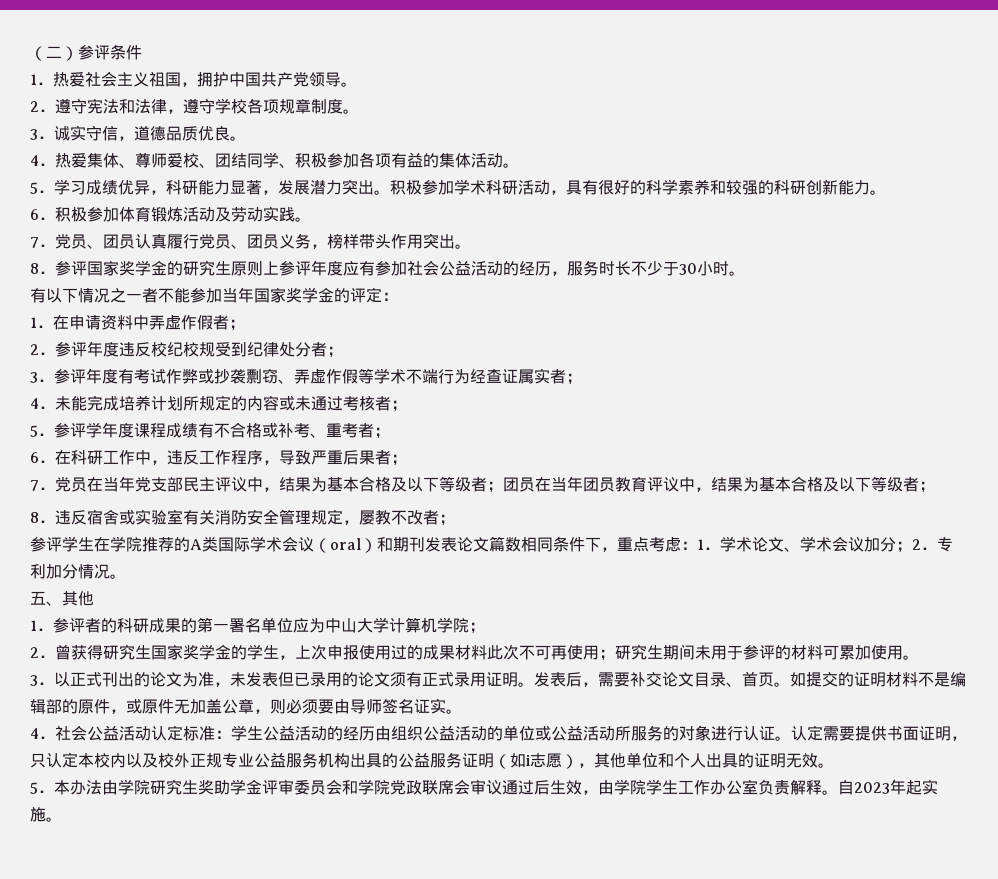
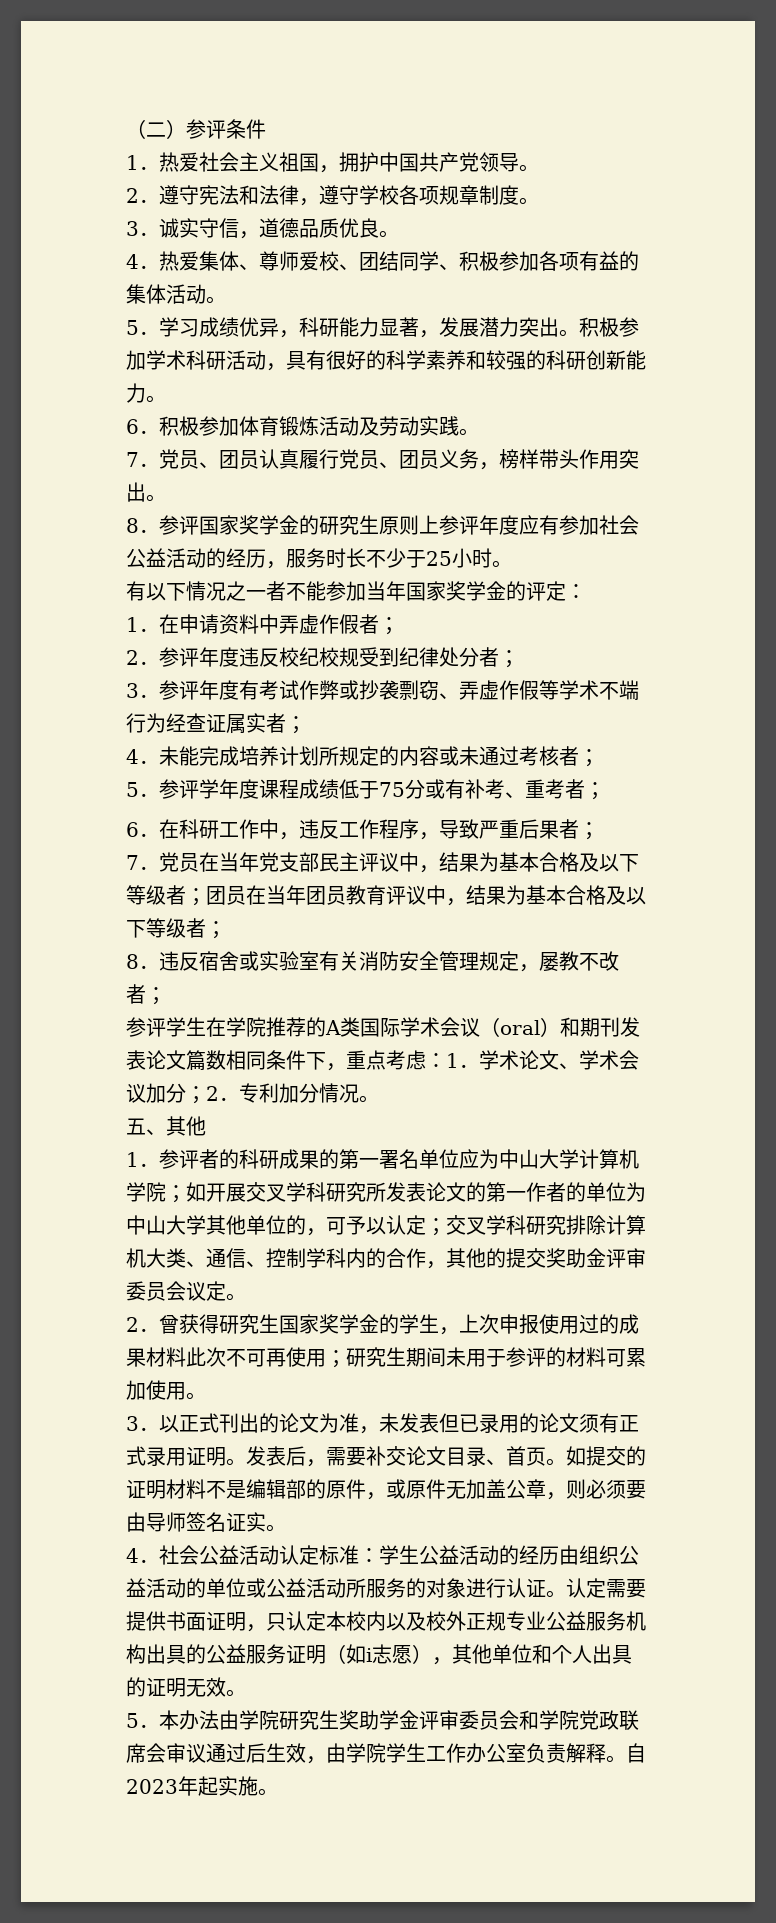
[679,263,697,275] 30 -> [426,551,452,566] 25
[198,422,278,438] 有不合格或 -> [339,779,465,799] 低于75分或有
(485, 628) none -> [186,1182,646,1202] [126,1215,646,1236] [126,1248,646,1269] [126,1281,246,1301] 如开展交叉学科研究所发表论文的第一作者的单位为中山大学其他单位的，可予以认定；交叉学科研究排除计算机大类、通信、控制学科内的合作，其他的提交奖助金评审委员会议定。

